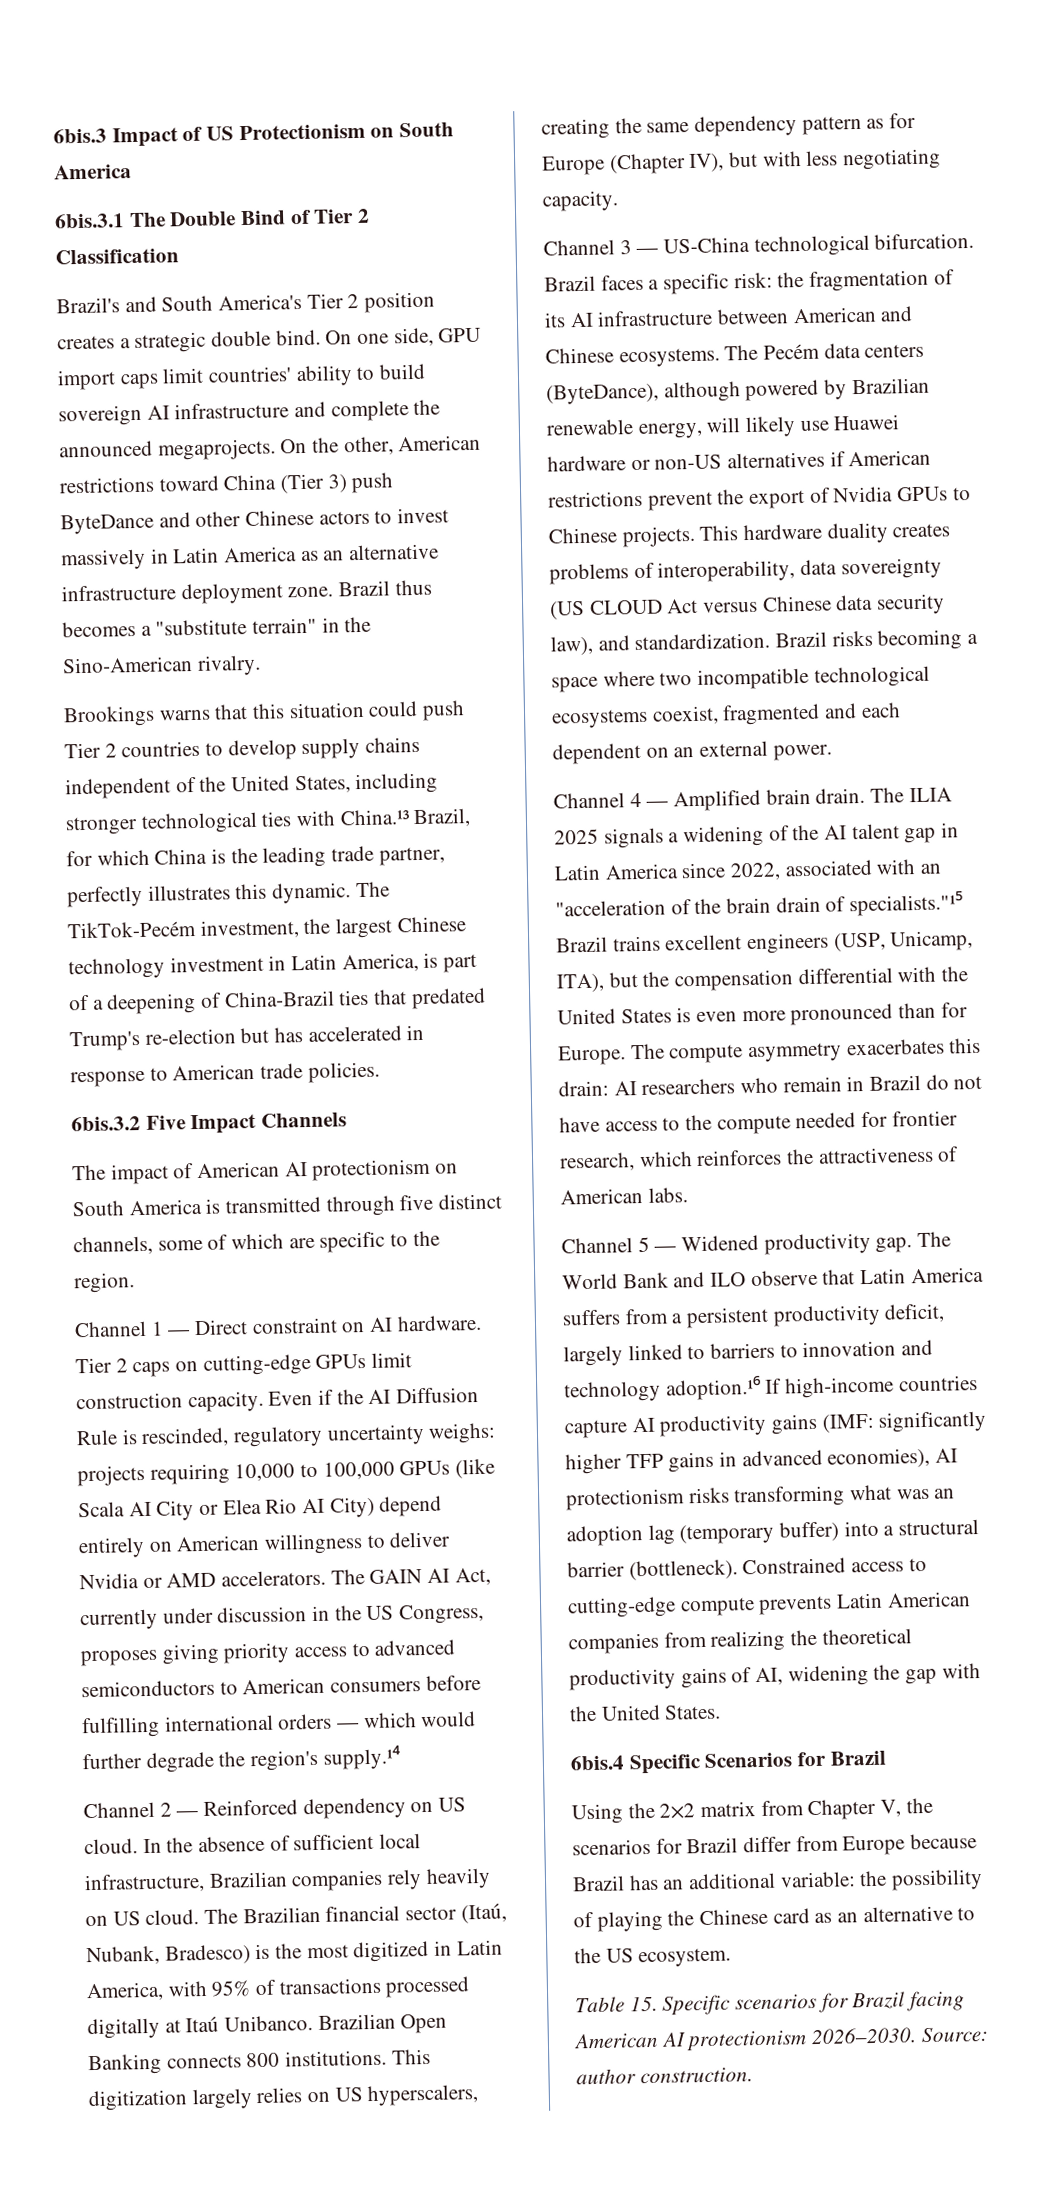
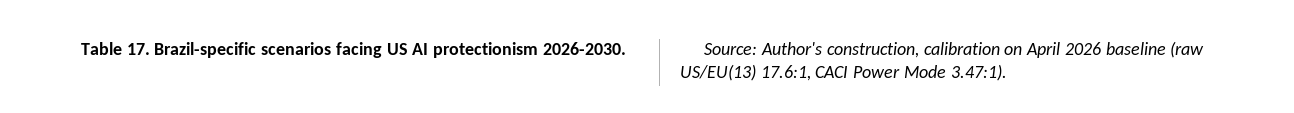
[53,122,455,148] [54,164,132,180] [54,208,371,229] [55,248,179,265] [56,291,436,314] [57,327,482,353] [57,363,426,391] [58,399,441,427] [59,434,482,461] [59,472,395,494] [60,507,450,535] [61,543,440,571] [61,579,432,605] [62,616,372,638] [62,654,261,676] [63,700,466,728] [64,736,421,761] [65,772,439,800] [65,808,472,836] [66,845,445,868] [67,881,390,908] [67,916,466,939] [68,952,478,980] [69,987,486,1015] [69,1024,425,1052] [70,1061,380,1088] [71,1112,348,1135] [72,1158,459,1185] [72,1193,503,1217] [73,1230,440,1256] [74,1272,135,1294] [74,1314,482,1338] [75,1352,413,1378] [76,1386,480,1413] [76,1422,497,1448] [77,1458,496,1487] [78,1495,443,1521] [78,1531,451,1559] [79,1567,491,1590] [80,1603,485,1631] [80,1639,456,1667] [81,1674,481,1698] [82,1711,477,1739] [82,1745,401,1774] [83,1797,467,1820] [84,1833,422,1855] [84,1867,491,1894] [85,1903,507,1927] [86,1939,503,1966] [86,1976,471,2002] [87,2013,448,2040] [88,2048,431,2076] [88,2084,480,2112] [541,112,917,140] [542,148,942,176] [542,190,618,212] [543,232,975,257] [544,269,955,295] [544,305,914,328] [545,342,925,368] [546,377,930,405] [546,414,900,439] [547,449,932,472] [548,486,971,511] [548,522,951,548] [549,557,942,585] [550,593,946,620] [550,629,979,656] [551,665,930,693] [551,702,901,729] [552,740,832,765] [553,787,952,812] [554,822,960,849] [554,859,942,881] [555,890,964,917] [556,930,974,955] [556,966,969,993] [557,1002,968,1026] [558,1037,982,1066] [558,1074,983,1097] [559,1110,958,1135] [559,1146,960,1172] [560,1187,688,1205] [561,1231,952,1255] [562,1266,984,1290] [562,1303,946,1329] [563,1339,934,1367] [564,1374,978,1403] [564,1410,987,1439] [565,1447,959,1475] [565,1484,956,1511] [566,1518,980,1547] [567,1557,927,1581] [567,1591,971,1619] [568,1628,912,1655] [569,1663,981,1691] [569,1704,722,1722] [570,1750,886,1775] [571,1797,933,1825] [572,1833,978,1856] [572,1868,984,1892] [573,1905,976,1932] [574,1947,732,1968] [575,1990,966,2016] [573,2026,988,2052] [576,2067,753,2085] 6bis.3 Impact of US Protectionism on South America // 6bis.3.1 The Double Bind of Tier 2 Classification // Brazil's and South America's Tier 2 position creates a strategic double bind. On one side, GPU import caps limit countries' ability to build sovereign AI infrastructure and complete the announced megaprojects. On the other, American restrictions toward China (Tier 3) push ByteDance and other Chinese actors to invest massively in Latin America as an alternative infrastructure deployment zone. Brazil thus becomes a "substitute terrain" in the Sino-American rivalry. // Brookings warns that this situation could push Tier 2 countries to develop supply chains independent of the United States, including stronger technological ties with China.¹³ Brazil, for which China is the leading trade partner, perfectly illustrates this dynamic. The TikTok-Pecém investment, the largest Chinese technology investment in Latin America, is part of a deepening of China-Brazil ties that predated Trump's re-election but has accelerated in response to American trade policies. // 6bis.3.2 Five Impact Channels // The impact of American AI protectionism on South America is transmitted through five distinct channels, some of which are specific to the region. // Channel 1 — Direct constraint on AI hardware. Tier 2 caps on cutting-edge GPUs limit construction capacity. Even if the AI Diffusion Rule is rescinded, regulatory uncertainty weighs: projects requiring 10,000 to 100,000 GPUs (like Scala AI City or Elea Rio AI City) depend entirely on American willingness to deliver Nvidia or AMD accelerators. The GAIN AI Act, currently under discussion in the US Congress, proposes giving priority access to advanced semiconductors to American consumers before fulfilling international orders — which would further degrade the region's supply.¹⁴ // Channel 2 — Reinforced dependency on US cloud. In the absence of sufficient local infrastructure, Brazilian companies rely heavily on US cloud. The Brazilian financial sector (Itaú, Nubank, Bradesco) is the most digitized in Latin America, with 95% of transactions processed digitally at Itaú Unibanco. Brazilian Open Banking connects 800 institutions. This digitization largely relies on US hyperscalers, creating the same dependency pattern as for Europe (Chapter IV), but with less negotiating capacity. // Channel 3 — US-China technological bifurcation. Brazil faces a specific risk: the fragmentation of its AI infrastructure between American and Chinese ecosystems. The Pecém data centers (ByteDance), although powered by Brazilian renewable energy, will likely use Huawei hardware or non-US alternatives if American restrictions prevent the export of Nvidia GPUs to Chinese projects. This hardware duality creates problems of interoperability, data sovereignty (US CLOUD Act versus Chinese data security law), and standardization. Brazil risks becoming a space where two incompatible technological ecosystems coexist, fragmented and each dependent on an external power. // Channel 4 — Amplified brain drain. The ILIA 2025 signals a widening of the AI talent gap in Latin America since 2022, associated with an "acceleration of the brain drain of specialists."¹⁵ Brazil trains excellent engineers (USP, Unicamp, ITA), but the compensation differential with the United States is even more pronounced than for Europe. The compute asymmetry exacerbates this drain: AI researchers who remain in Brazil do not have access to the compute needed for frontier research, which reinforces the attractiveness of American labs. // Channel 5 — Widened productivity gap. The World Bank and ILO observe that Latin America suffers from a persistent productivity deficit, largely linked to barriers to innovation and technology adoption.¹⁶ If high-income countries capture AI productivity gains (IMF: significantly higher TFP gains in advanced economies), AI protectionism risks transforming what was an adoption lag (temporary buffer) into a structural barrier (bottleneck). Constrained access to cutting-edge compute prevents Latin American companies from realizing the theoretical productivity gains of AI, widening the gap with the United States. // 6bis.4 Specific Scenarios for Brazil // Using the 2×2 matrix from Chapter V, the scenarios for Brazil differ from Europe because Brazil has an additional variable: the possibility of playing the Chinese card as an alternative to the US ecosystem. // Table 15. Specific scenarios for Brazil facing American AI protectionism 2026–2030. Source: author construction. -> [81,42,626,58] [704,41,1205,58] [680,64,1007,81] Table 17. Brazil-specific scenarios facing US AI protectionism 2026-2030. // Source: Author's construction, calibration on April 2026 baseline (raw US/EU(13) 17.6:1, CACI Power Mode 3.47:1).

